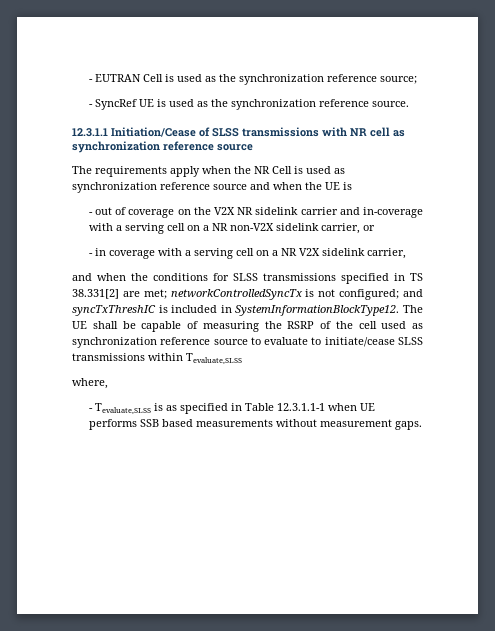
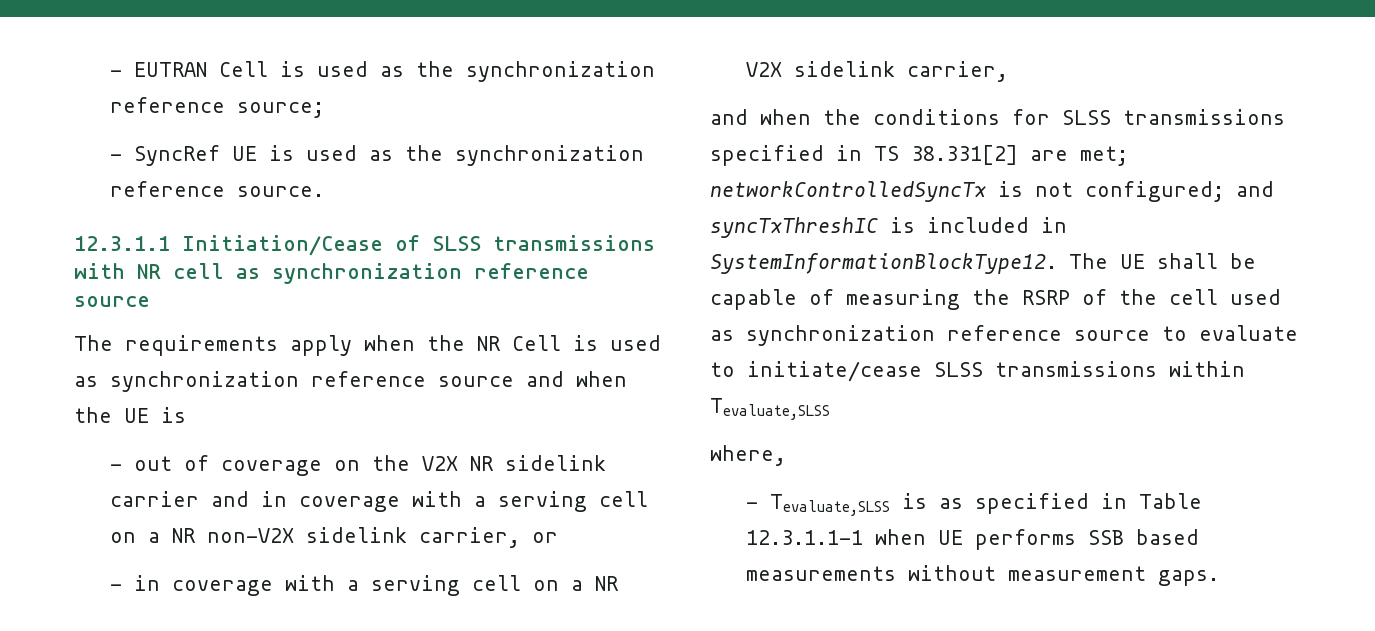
[363,207,424,218] in-coverage -> [260,491,400,512] in coverage

